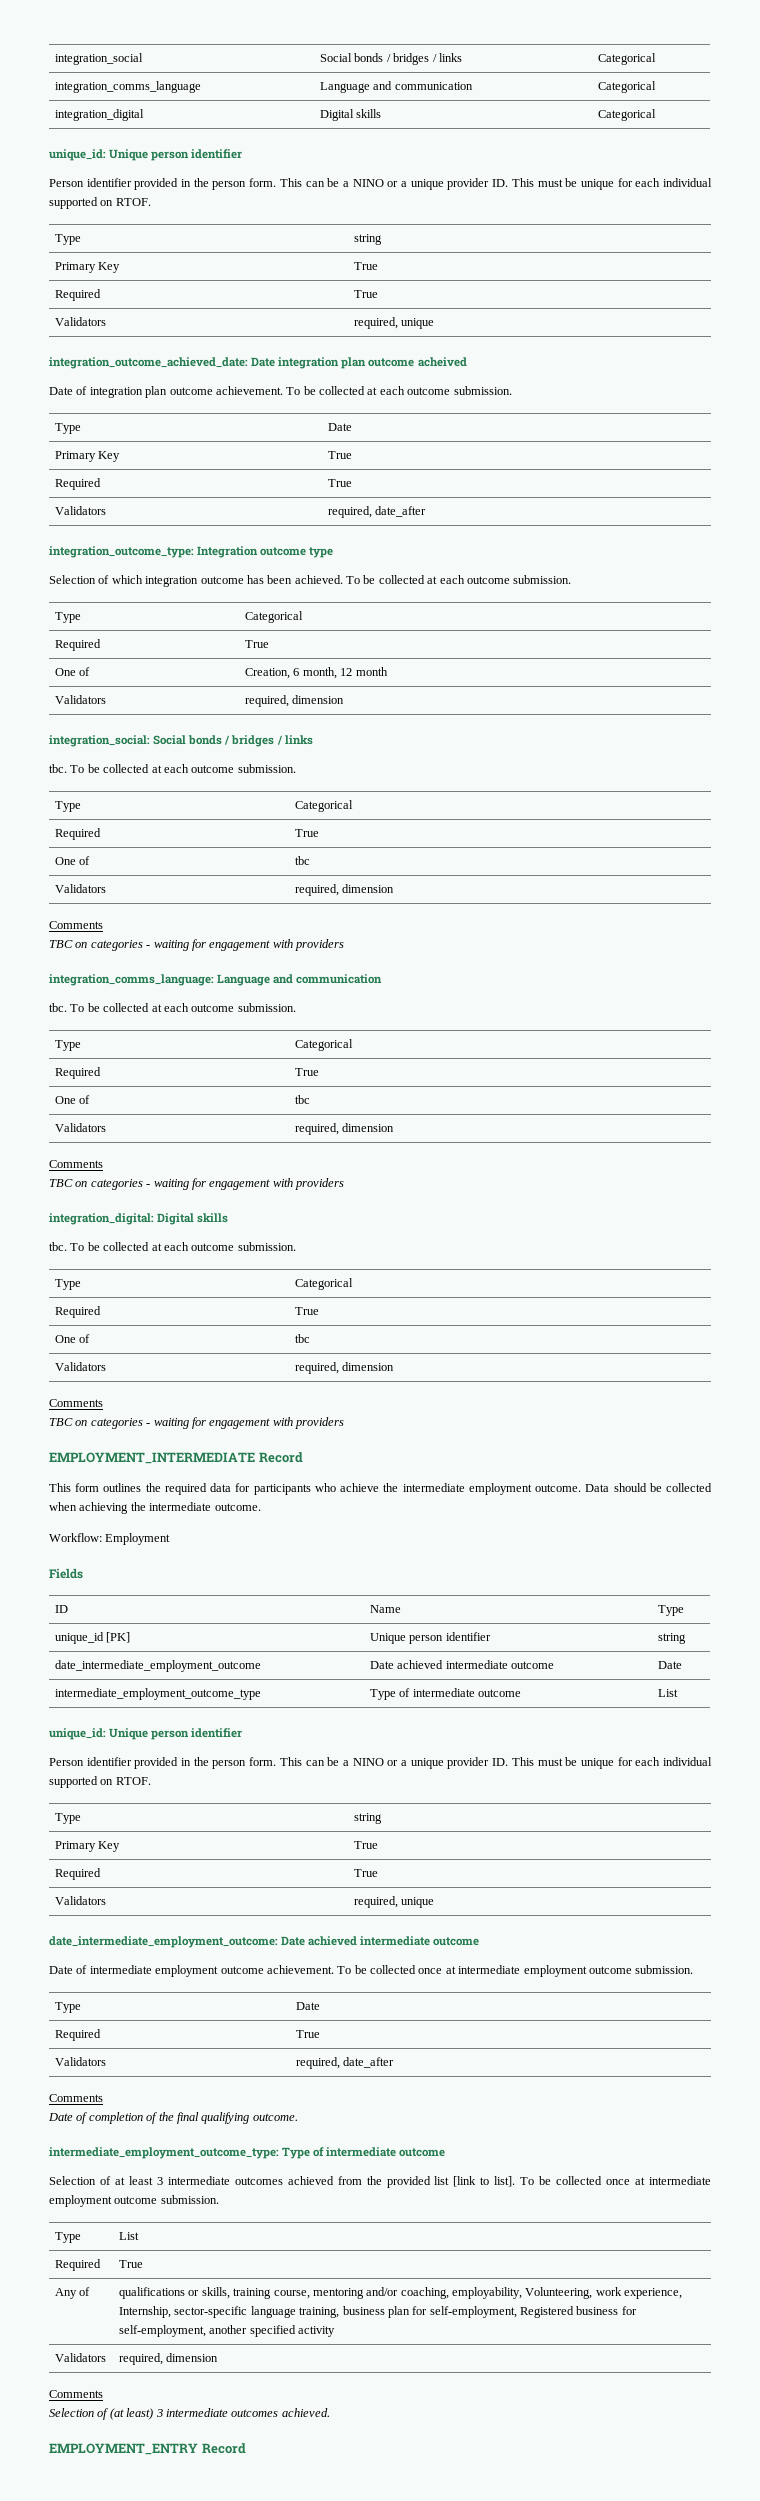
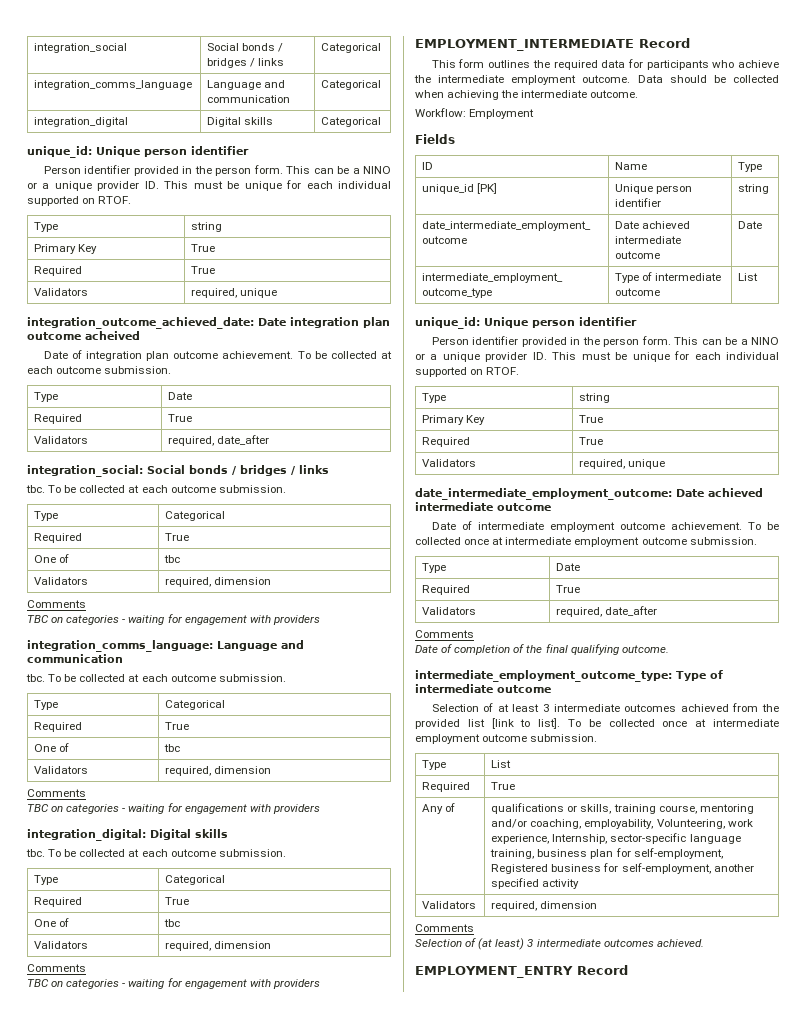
[55,451,121,462] [328,451,353,459] [55,478,102,490] [328,479,353,487] [55,506,107,515] [328,506,427,518] [49,546,334,558] [49,575,572,587] [55,612,82,623] [245,611,304,623] [55,639,102,651] [245,640,270,648] [55,667,91,676] [245,667,388,679] [55,695,107,704] [245,695,345,707] // Primary Key | True // Required | True // Validators | required, date_after // integration_outcome_type: Integration outcome type // Selection of which integration outcome has been achieved. To be collected at each outcome submission. // Type | Categorical // Required | True // One of | Creation, 6 month, 12 month // Validators | required, dimension -> [34,414,83,424] [168,414,193,422] [34,436,89,444] [168,435,270,446] // Required | True // Validators | required, date_after

